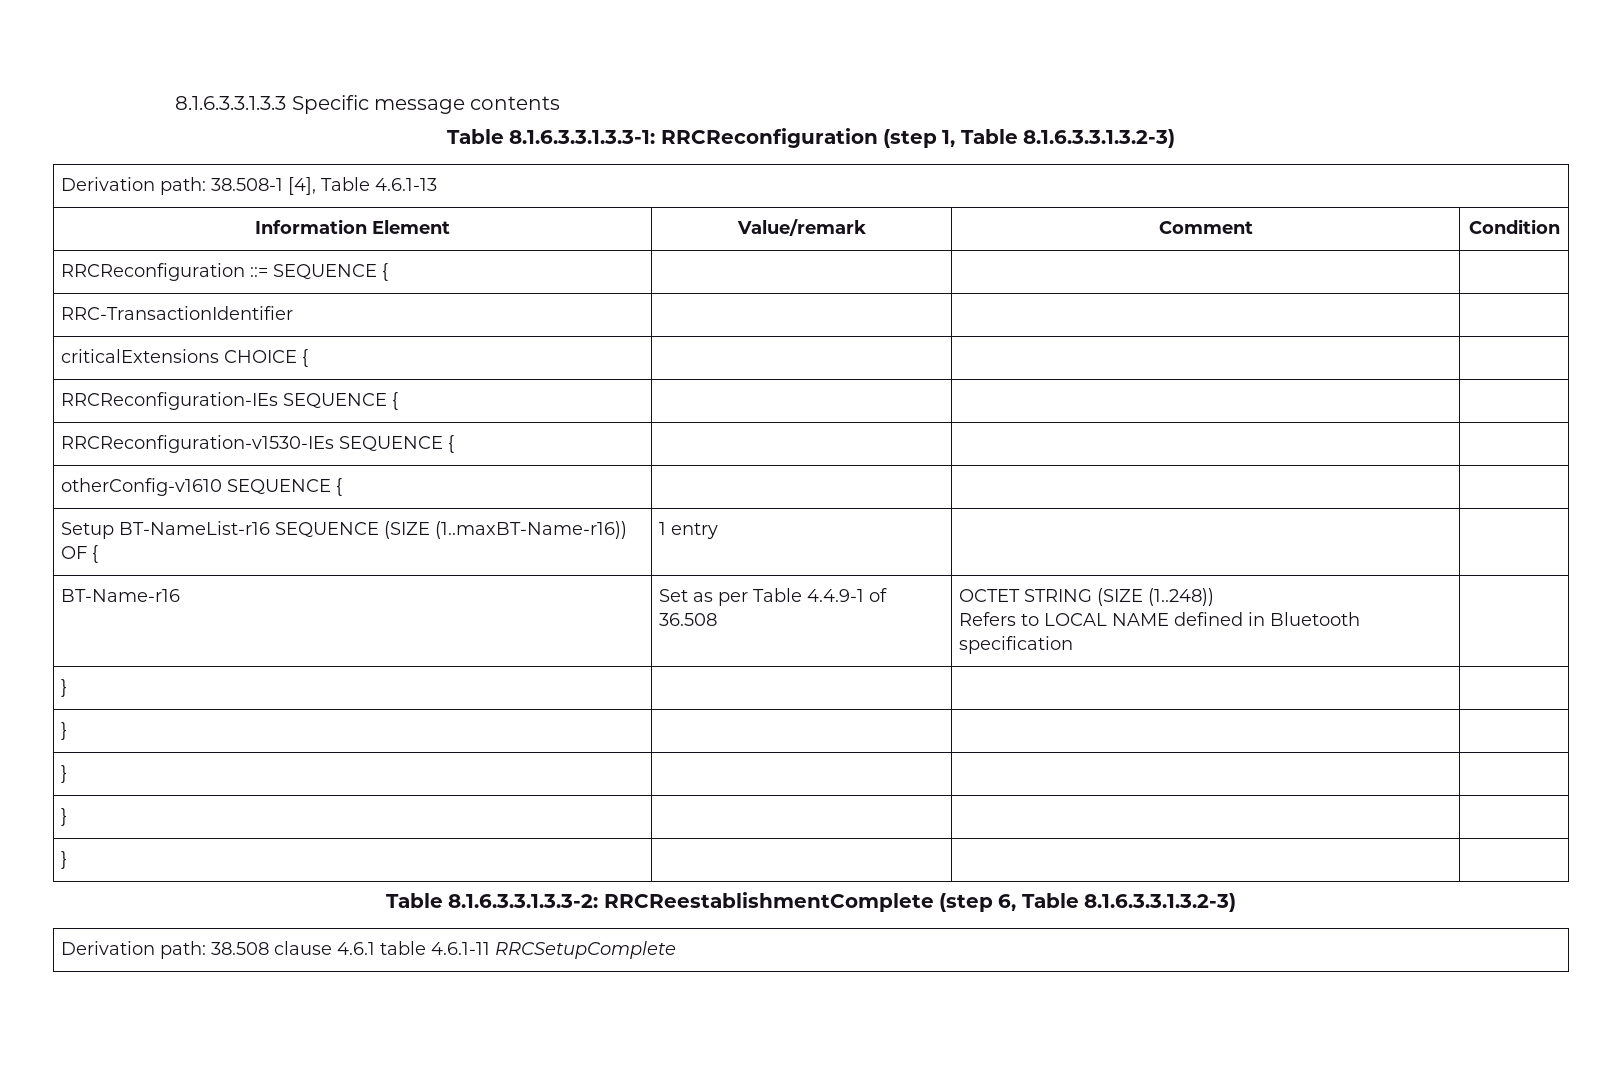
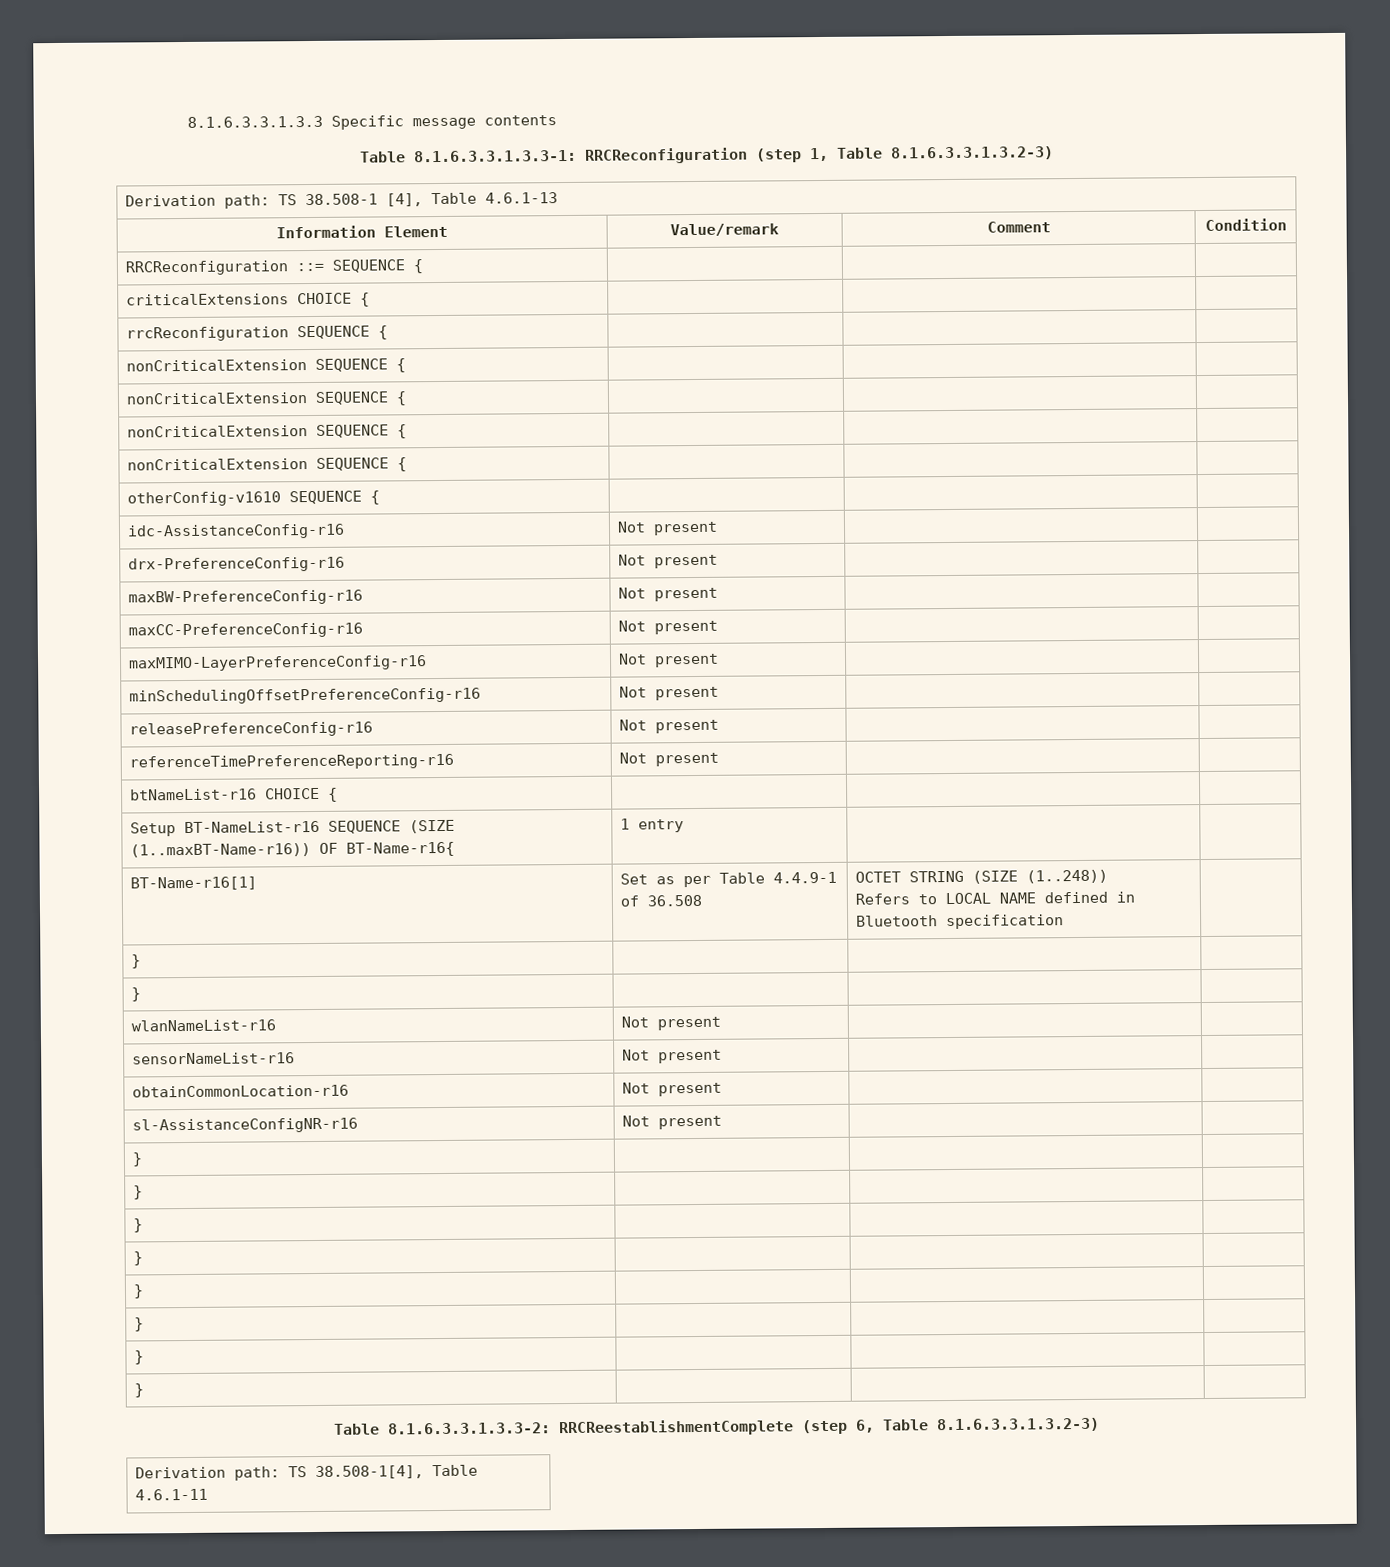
(207, 186) none -> [278,194,298,206] TS
[61,306,294,320] // RRC-TransactionIdentifier | | | -> (424, 266) none
[61,392,399,410] [61,435,335,453] RRCReconfiguration-IEs SEQUENCE { | | | // RRCReconfiguration-v1530-IEs -> [126,325,389,342] [126,358,407,373] [126,391,408,406] [127,424,408,439] [127,458,309,471] rrcReconfiguration SEQUENCE { | | | // nonCriticalExtension SEQUENCE { | | | // nonCriticalExtension SEQUENCE { | | | // nonCriticalExtension SEQUENCE { | | | // nonCriticalExtension
(343, 487) none -> [127,523,346,540] [617,521,719,536] [128,556,346,573] [618,554,719,569] [128,589,364,606] [618,587,719,602] [128,622,364,639] [618,620,719,635] [128,655,428,672] [618,653,720,668] [129,687,482,705] [619,686,720,701] [129,721,374,738] [619,719,720,734] [129,753,455,771] [619,752,720,767] [130,787,339,802] // idc-AssistanceConfig-r16 | Not present | | // drx-PreferenceConfig-r16 | Not present | | // maxBW-PreferenceConfig-r16 | Not present | | // maxCC-PreferenceConfig-r16 | Not present | | // maxMIMO-LayerPreferenceConfig-r16 | Not present | | // minSchedulingOffsetPreferenceConfig-r16 | Not present | | // releasePreferenceConfig-r16 | Not present | | // referenceTimePreferenceReporting-r16 | Not present | | // btNameList-r16 CHOICE { | | |
[92,545,99,563] { -> [346,841,456,857] BT-Name-r16{
[61,589,181,602] BT-Name-r16 -> [130,876,258,891] BT-Name-r16[1]
(68, 731) none -> [131,1019,277,1032] [621,1016,722,1031] [132,1052,296,1065] [622,1049,723,1064] [132,1084,350,1098] [622,1082,723,1097] [132,1117,359,1134] [622,1115,723,1130] [132,1152,143,1167] [133,1185,144,1200] [133,1218,144,1233] [133,1251,144,1266] [133,1284,145,1299] // wlanNameList-r16 | Not present | | // sensorNameList-r16 | Not present | | // obtainCommonLocation-r16 | Not present | | // sl-AssistanceConfigNR-r16 | Not present | | // } | | | // } | | | // } | | | // } | | | // } | | |
[211,941,677,959] 38.508 clause 4.6.1 table 4.6.1-11 RRCSetupComplete -> [288,1464,479,1480] [135,1488,209,1501] TS 38.508-1[4], Table 4.6.1-11

